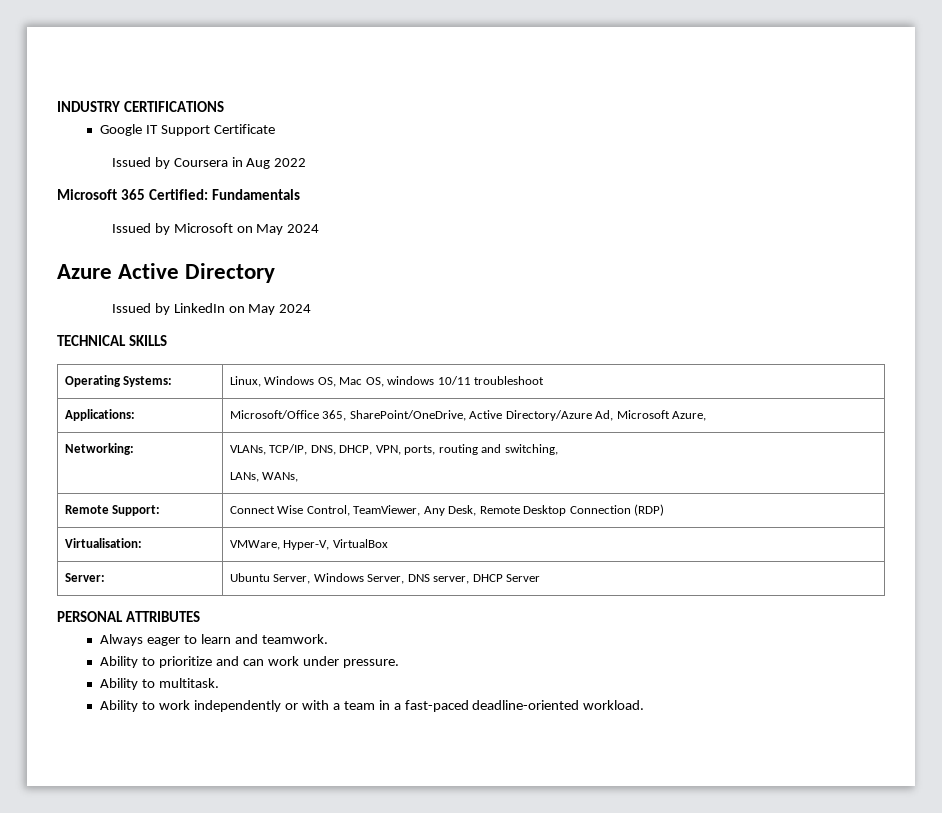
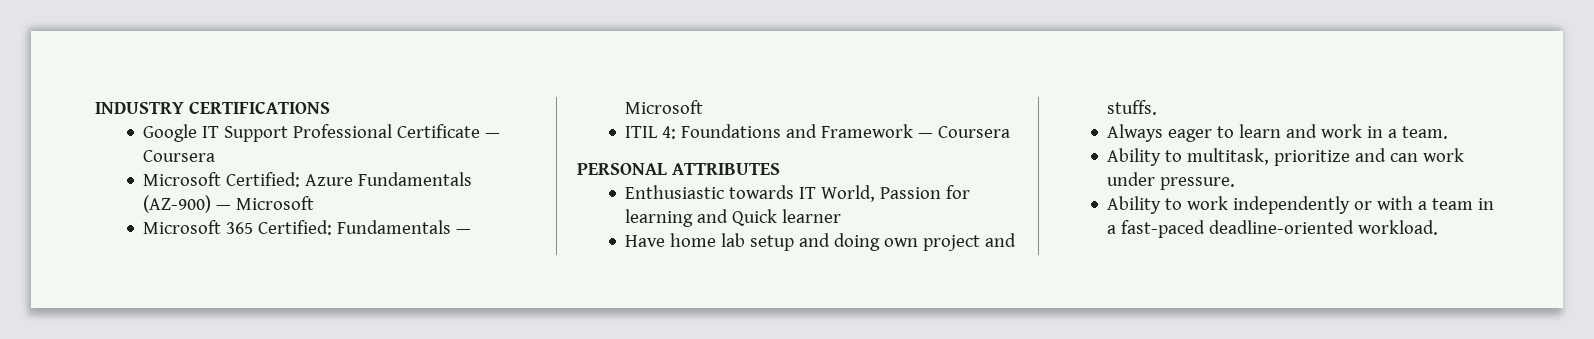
(211, 130) none -> [293,124,393,138] Professional
[111,157,307,169] [57,189,300,200] [111,223,320,235] [57,263,276,283] [111,303,312,315] [57,335,167,346] [64,375,173,387] [229,376,545,387] [64,409,135,421] [229,410,707,421] [64,443,134,455] [229,444,558,455] [229,472,299,482] [64,505,161,516] [229,504,665,516] [64,538,142,548] [229,539,388,550] [64,573,105,582] [229,573,541,584] [57,611,200,622] // Issued by Coursera in Aug 2022 // Microsoft 365 Certified: Fundamentals // Issued by Microsoft on May 2024 // Azure Active Directory // Issued by LinkedIn on May 2024 // TECHNICAL SKILLS // Operating Systems: | Linux, Windows OS, Mac OS, windows 10/11 troubleshoot // Applications: | Microsoft/Office 365, SharePoint/OneDrive, Active Directory/Azure Ad, Microsoft Azure, // Networking: | VLANs, TCP/IP, DNS, DHCP, VPN, ports, routing and switching, // LANs, WANs, // Remote Support: | Connect Wise Control, TeamViewer, Any Desk, Remote Desktop Connection (RDP) // Virtualisation: | VMWare, Hyper-V, VirtualBox // Server: | Ubuntu Server, Windows Server, DNS server, DHCP Server // PERSONAL ATTRIBUTES -> [485,133,501,138] [143,150,216,162] [143,172,473,187] [143,195,315,213] [143,220,472,235] [625,100,704,114] [625,124,1011,139] [577,163,780,175] [625,185,971,202] [625,209,842,227] [625,233,1017,251] [1107,100,1158,115] — Coursera // Microsoft Certified: Azure Fundamentals (AZ-900) — Microsoft // Microsoft 365 Certified: Fundamentals — Microsoft // ITIL 4: Foundations and Framework — Coursera // PERSONAL ATTRIBUTES // Enthusiastic towards IT World, Passion for learning and Quick learner // Have home lab setup and doing own project and stuffs.
[261,634,328,644] [100,656,156,668] teamwork. // Ability to -> [1321,124,1449,139] [1107,148,1270,166] work in a team. // Ability to multitask,
[100,678,220,690] // Ability to multitask. -> (1236, 183) none

